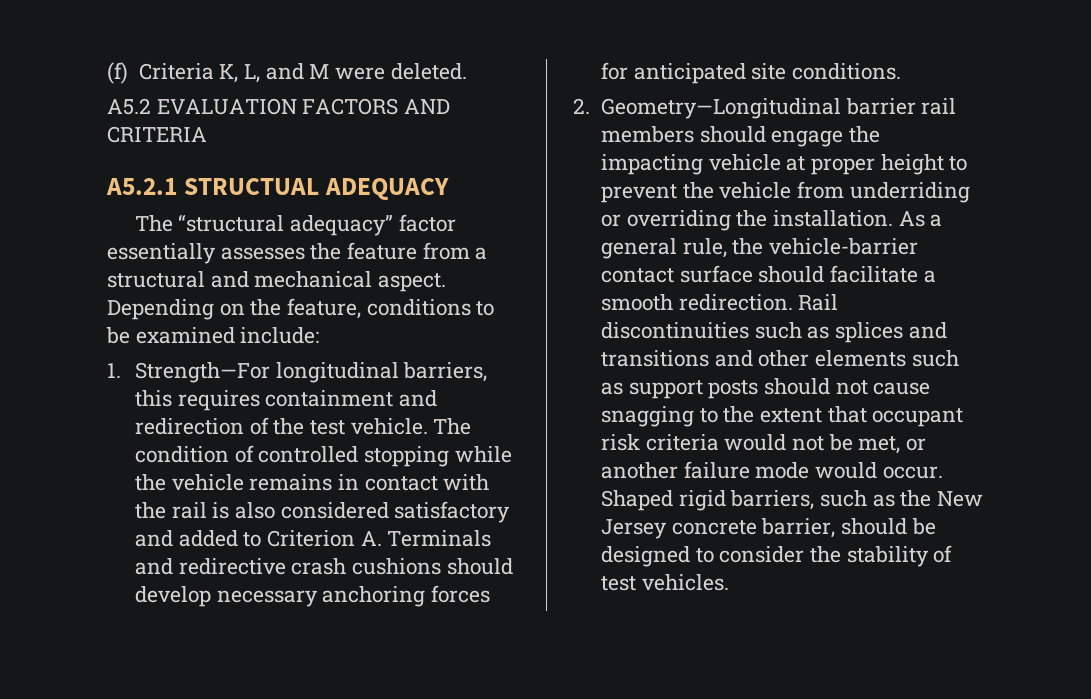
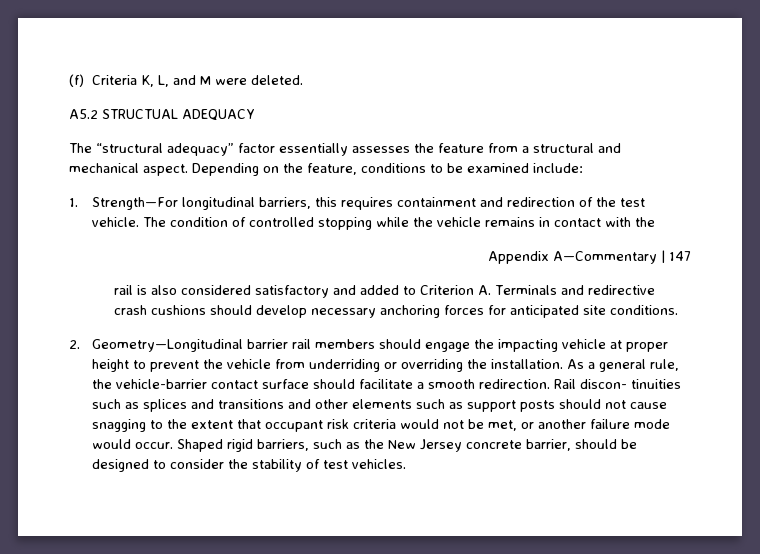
[156,98,451,115] [107,126,207,143] [106,178,177,195] EVALUATION FACTORS AND CRITERIA // A5.2.1 -> (98, 114) none
(166, 510) none -> [488,250,691,264] // Appendix A—Commentary | 147 //
[600,322,749,339] discontinuities -> [579,379,681,389] discon- tinuities

